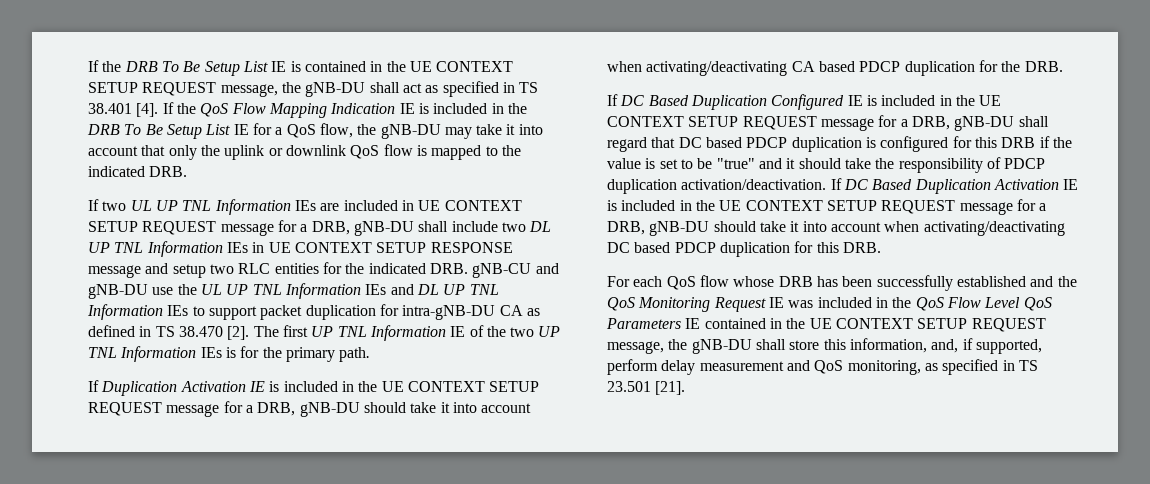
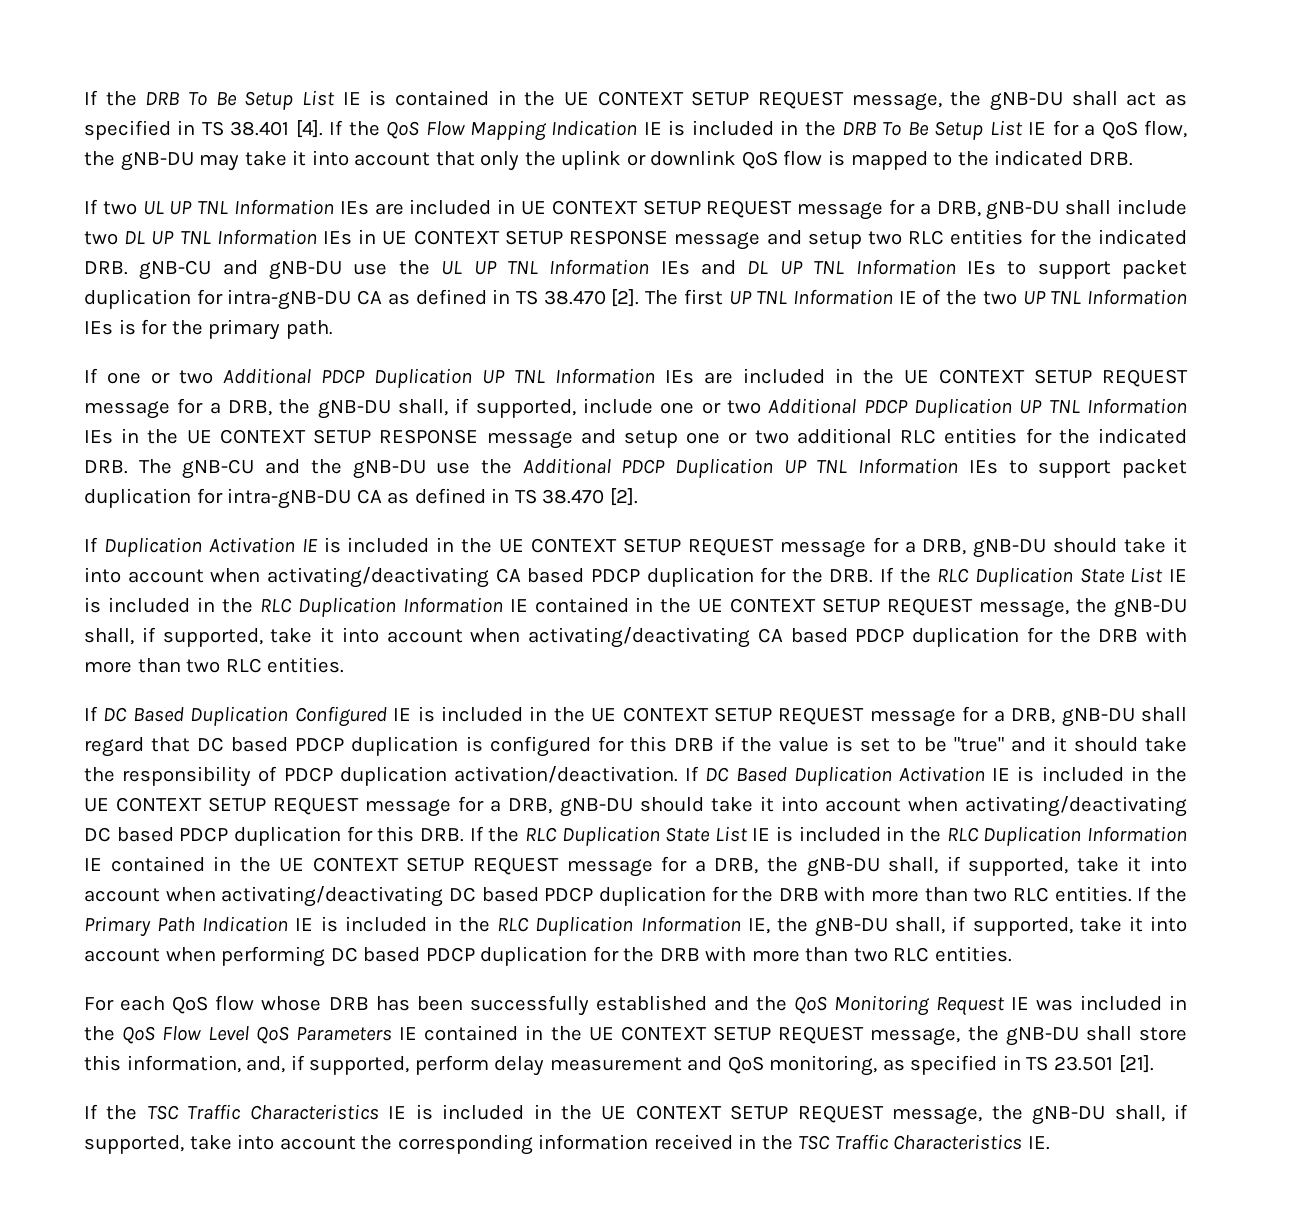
(371, 354) none -> [84,368,1188,388] [84,398,1188,419] [84,428,1187,449] [84,458,1188,479] [84,488,638,509] // If one or two Additional PDCP Duplication UP TNL Information IEs are included in the UE CONTEXT SETUP REQUEST message for a DRB, the gNB-DU shall, if supported, include one or two Additional PDCP Duplication UP TNL Information IEs in the UE CONTEXT SETUP RESPONSE message and setup one or two additional RLC entities for the indicated DRB. The gNB-CU and the gNB-DU use the Additional PDCP Duplication UP TNL Information IEs to support packet duplication for intra-gNB-DU CA as defined in TS 38.470 [2].
(1063, 66) none -> [880,567,1187,587] [84,597,1188,618] [84,627,1187,648] [84,657,345,673] If the RLC Duplication State List IE is included in the RLC Duplication Information IE contained in the UE CONTEXT SETUP REQUEST message, the gNB-DU shall, if supported, take it into account when activating/deactivating CA based PDCP duplication for the DRB with more than two RLC entities.
(881, 247) none -> [469,826,1187,846] [84,856,1187,877] [84,886,1187,907] [84,916,1187,937] [84,946,1013,967] If the RLC Duplication State List IE is included in the RLC Duplication Information IE contained in the UE CONTEXT SETUP REQUEST message for a DRB, the gNB-DU shall, if supported, take it into account when activating/deactivating DC based PDCP duplication for the DRB with more than two RLC entities. If the Primary Path Indication IE is included in the RLC Duplication Information IE, the gNB-DU shall, if supported, take it into account when performing DC based PDCP duplication for the DRB with more than two RLC entities.
(686, 388) none -> [84,1104,1188,1125] [84,1134,1050,1155] // If the TSC Traffic Characteristics IE is included in the UE CONTEXT SETUP REQUEST message, the gNB-DU shall, if supported, take into account the corresponding information received in the TSC Traffic Characteristics IE.

